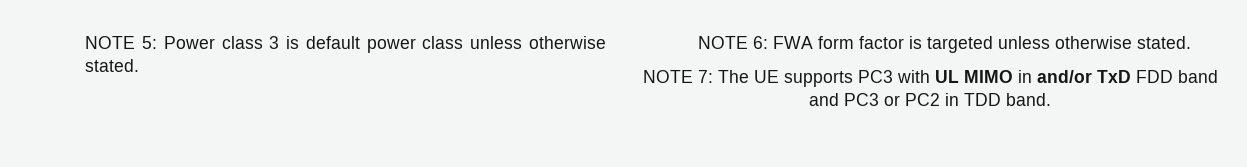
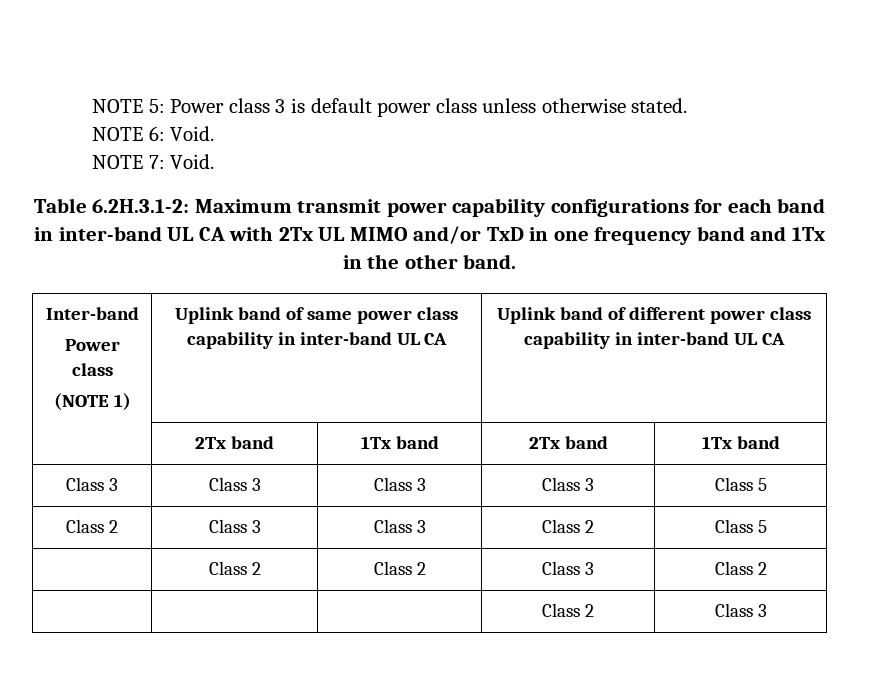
[773,36,1192,53] [642,70,930,87] FWA form factor is targeted unless otherwise stated. // NOTE 7: The UE supports PC3 with -> [170,126,215,141] [92,154,215,169] [33,198,826,217] [33,226,313,241] Void. // NOTE 7: Void. // Table 6.2H.3.1-2: Maximum transmit power capability configurations for each band in inter-band UL CA with 2Tx
[1017,70,1032,83] in -> (408, 234) none
[1135,70,1218,83] [809,93,1051,106] FDD band and PC3 or PC2 in TDD band. -> [529,226,826,245] [342,254,517,269] [45,307,139,320] [64,339,120,351] [71,363,113,376] [53,393,131,411] [175,307,458,324] [186,332,448,349] [497,307,811,324] [524,332,785,349] [195,436,274,449] [360,436,439,449] [528,436,608,449] [701,436,780,449] [66,477,118,491] [208,477,261,491] [373,477,426,491] [542,477,594,491] [714,477,767,491] [66,519,118,533] [208,519,261,533] [373,519,426,533] [542,519,594,533] [714,519,767,533] [208,561,261,575] [373,561,426,575] [542,561,594,575] [714,561,767,575] [542,603,594,617] [714,603,767,617] in one frequency band and 1Tx in the other band. // Inter-band // Power class // (NOTE 1) | Uplink band of same power class capability in inter-band UL CA | Uplink band of different power class capability in inter-band UL CA // | 2Tx band | 1Tx band | 2Tx band | 1Tx band // Class 3 | Class 3 | Class 3 | Class 3 | Class 5 // Class 2 | Class 3 | Class 3 | Class 2 | Class 5 // | Class 2 | Class 2 | Class 3 | Class 2 // | | | Class 2 | Class 3

